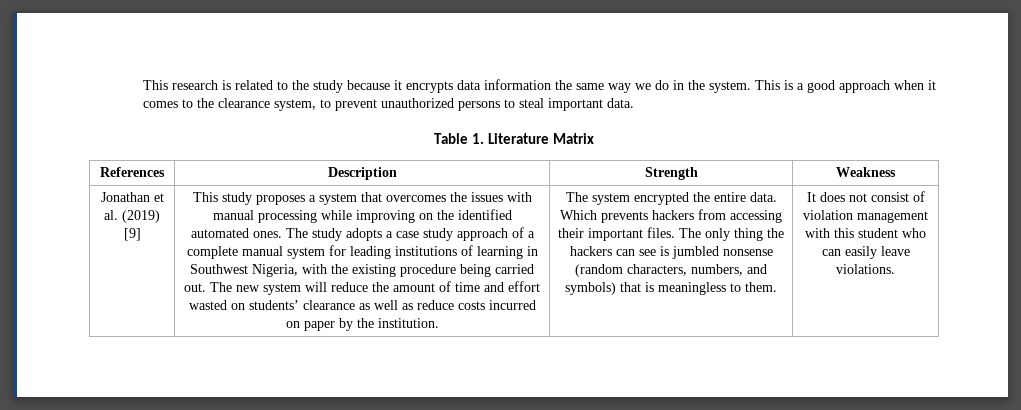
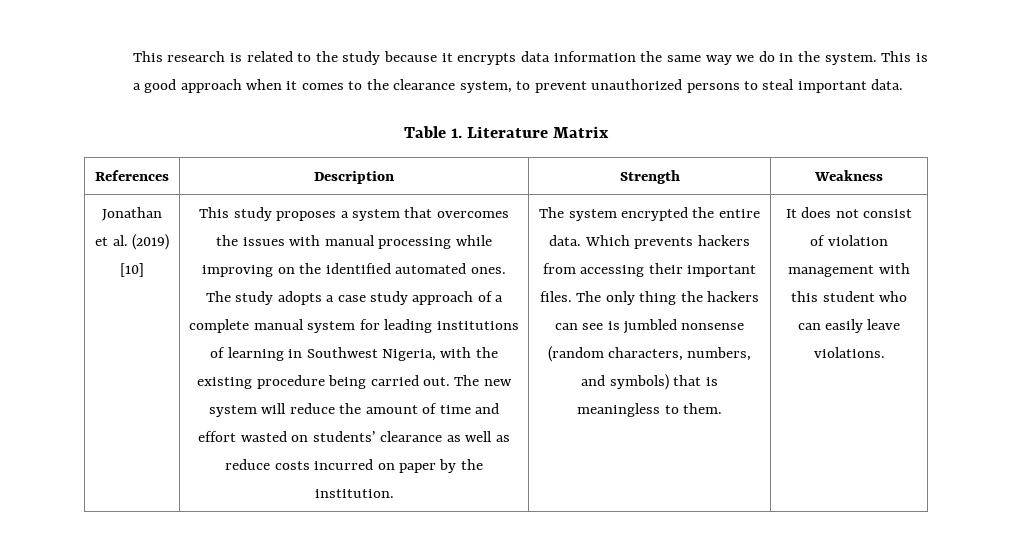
[123,228,141,241] [9] -> [120,263,144,277] [10]

